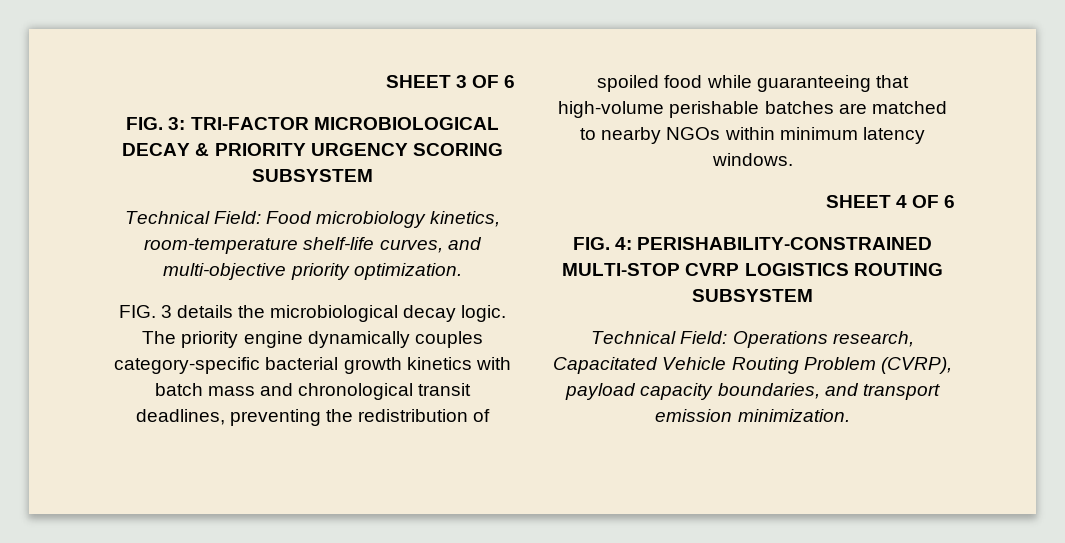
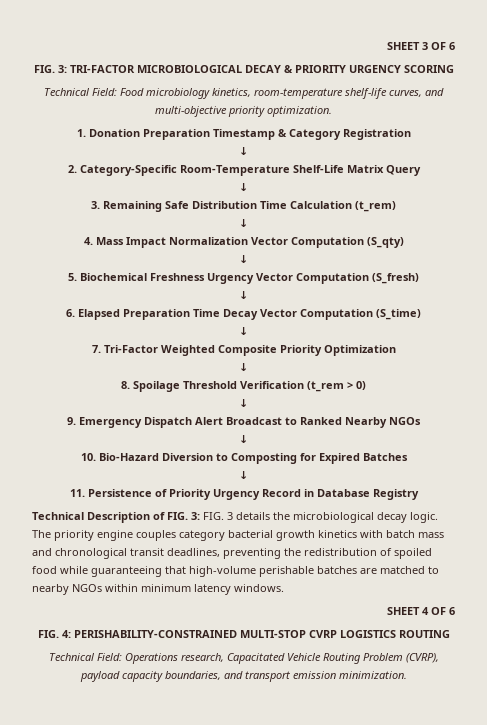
[252,169,373,182] SUBSYSTEM -> (454, 69) none
(462, 271) none -> [76,129,411,140] [239,147,248,155] [67,165,421,176] [239,183,248,191] [91,201,396,212] [239,219,248,227] [83,237,404,248] [239,255,248,263] [68,273,419,284] [239,291,248,299] [66,309,421,320] [239,327,248,335] [91,345,396,356] [239,363,248,371] [121,381,366,392] [239,399,248,407] [67,417,421,428] [239,435,248,443] [80,453,408,464] [239,471,248,479] [69,489,419,500] [32,512,200,523] 1. Donation Preparation Timestamp & Category Registration // ↓ // 2. Category-Specific Room-Temperature Shelf-Life Matrix Query // ↓ // 3. Remaining Safe Distribution Time Calculation (t_rem) // ↓ // 4. Mass Impact Normalization Vector Computation (S_qty) // ↓ // 5. Biochemical Freshness Urgency Vector Computation (S_fresh) // ↓ // 6. Elapsed Preparation Time Decay Vector Computation (S_time) // ↓ // 7. Tri-Factor Weighted Composite Priority Optimization // ↓ // 8. Spoilage Threshold Verification (t_rem > 0) // ↓ // 9. Emergency Dispatch Alert Broadcast to Ranked Nearby NGOs // ↓ // 10. Bio-Hazard Diversion to Composting for Expired Batches // ↓ // 11. Persistence of Priority Urgency Record in Database Registry // Technical Description of FIG. 3:
[307,331,483,348] [114,357,261,374] dynamically couples category-specific -> [136,530,225,541] couples category
[692,289,813,302] SUBSYSTEM -> (450, 634) none

